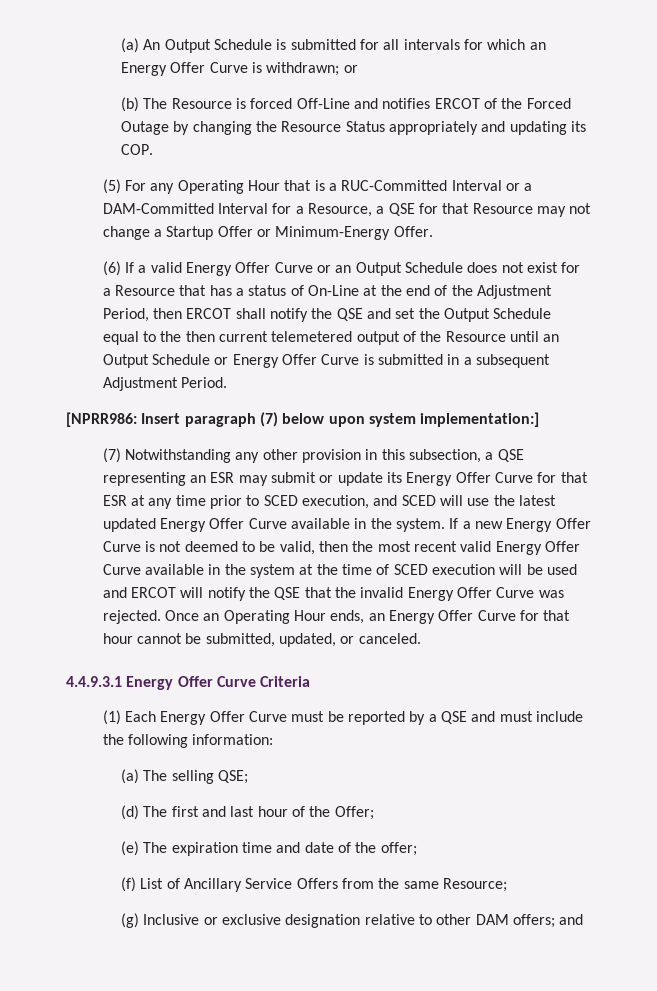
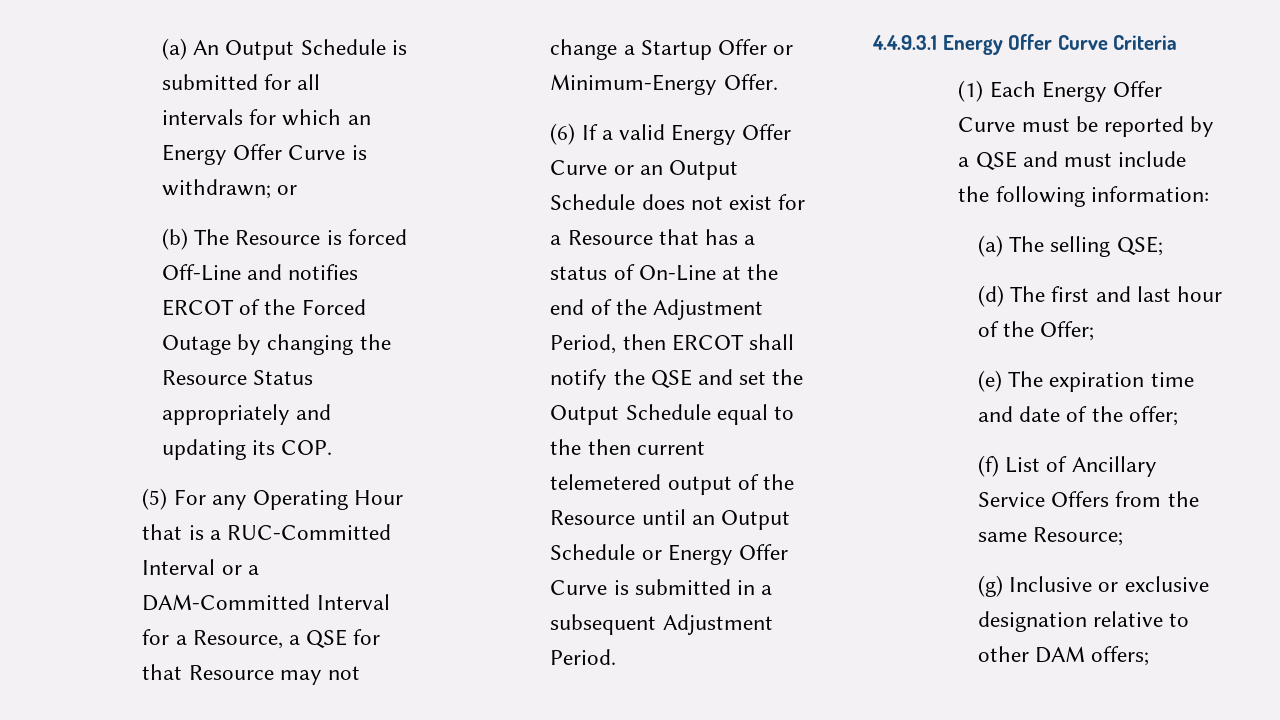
[66,412,540,427] [102,448,524,463] [102,472,588,486] [102,495,556,509] [102,518,591,532] [102,541,580,555] [102,564,577,578] [102,587,564,601] [102,610,571,624] [102,633,421,647] // [NPRR986: Insert paragraph (7) below upon system implementation:] // (7) Notwithstanding any other provision in this subsection, a QSE representing an ESR may submit or update its Energy Offer Curve for that ESR at any time prior to SCED execution, and SCED will use the latest updated Energy Offer Curve available in the system. If a new Energy Offer Curve is not deemed to be valid, then the most recent valid Energy Offer Curve available in the system at the time of SCED execution will be used and ERCOT will notify the QSE that the invalid Energy Offer Curve was rejected. Once an Operating Hour ends, an Energy Offer Curve for that hour cannot be submitted, updated, or canceled. -> (617, 657) none
[559,914,584,925] and -> (1150, 656) none

